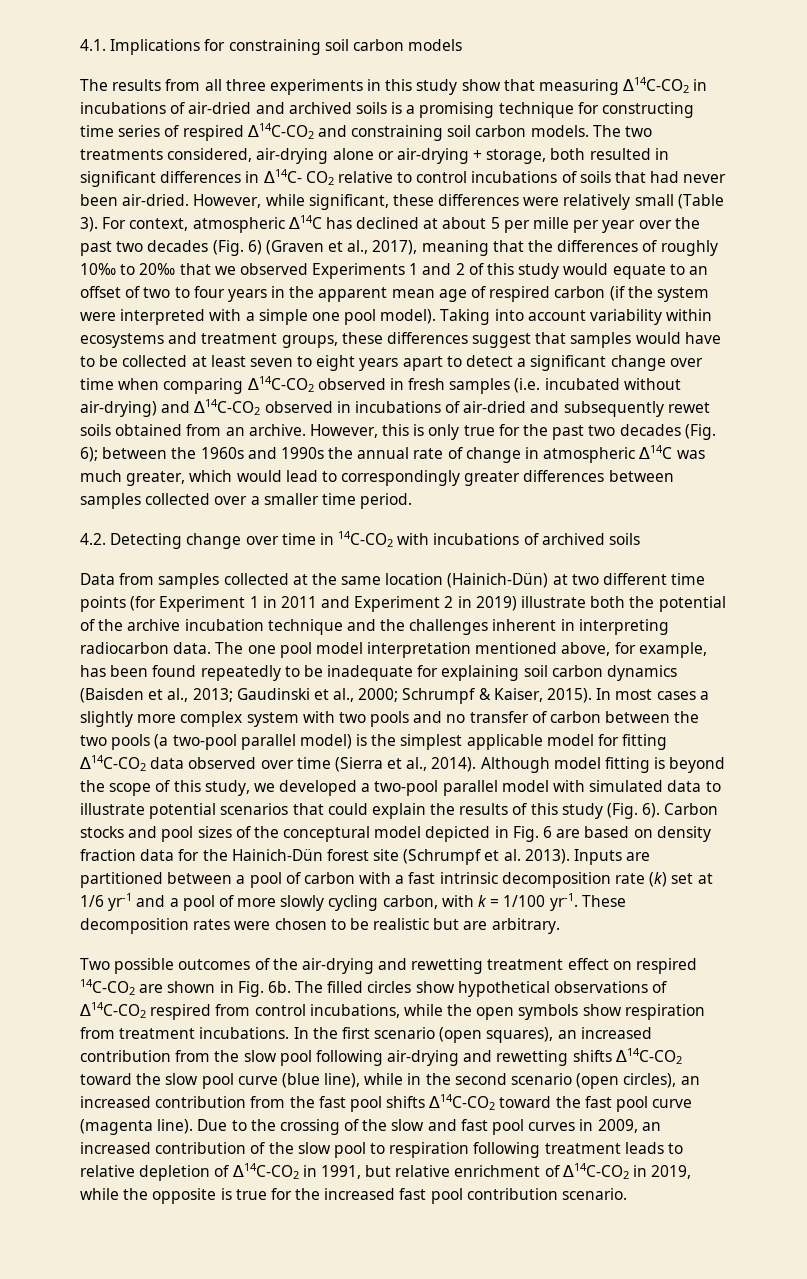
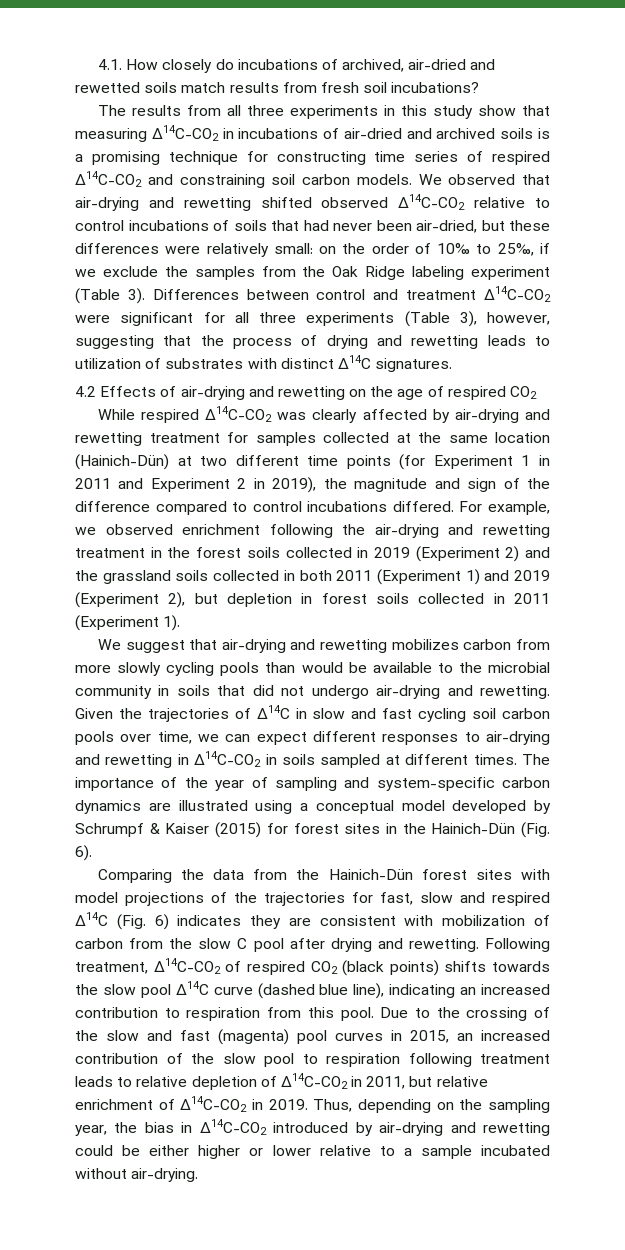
[110,39,463,55] Implications for constraining soil carbon models -> [126,59,496,73] [75,82,480,93] How closely do incubations of archived, air-dried and rewetted soils match results from fresh soil incubations?
[592,125,653,137] [80,148,669,164] [80,169,334,187] The two treatments considered, air-drying alone or air-drying + storage, both resulted in significant differences in ∆14C- CO2 -> [418,174,550,185] [75,194,466,211] We observed that air-drying and rewetting shifted observed ∆14C-CO2
[122,194,724,210] [80,215,700,233] [80,240,718,256] [80,263,708,279] [80,286,709,302] [80,309,713,325] [80,332,721,348] [80,355,703,371] [80,376,681,394] [80,399,710,417] [80,424,716,440] [80,445,705,463] [80,470,674,486] [80,493,413,509] [80,531,641,549] [80,573,155,585] air-dried. However, while significant, these differences were relatively small (Table 3). For context, atmospheric ∆14C has declined at about 5 per mille per year over the past two decades (Fig. 6) (Graven et al., 2017), meaning that the differences of roughly 10‰ to 20‰ that we observed Experiments 1 and 2 of this study would equate to an offset of two to four years in the apparent mean age of respired carbon (if the system were interpreted with a simple one pool model). Taking into account variability within ecosystems and treatment groups, these differences suggest that samples would have to be collected at least seven to eight years apart to detect a significant change over time when comparing ∆14C-CO2 observed in fresh samples (i.e. incubated without air-drying) and ∆14C-CO2 observed in incubations of air-dried and subsequently rewet soils obtained from an archive. However, this is only true for the past two decades (Fig. 6); between the 1960s and 1990s the annual rate of change in atmospheric ∆14C was much greater, which would lead to correspondingly greater differences between samples collected over a smaller time period. // 4.2. Detecting change over time in 14C-CO2 with incubations of archived soils // Data from -> [416,220,550,233] [75,243,550,257] [75,266,550,280] [75,286,551,304] [75,311,550,327] [75,335,550,349] [75,355,453,372] [75,386,538,400] [97,406,550,423] [75,432,248,446] air-dried, but these differences were relatively small: on the order of 10‰ to 25‰, if we exclude the samples from the Oak Ridge labeling experiment (Table 3). Differences between control and treatment ∆14C-CO2 were significant for all three experiments (Table 3), however, suggesting that the process of drying and rewetting leads to utilization of substrates with distinct ∆14C signatures. // 4.2 Effects of air-drying and rewetting on the age of respired CO2 // While respired ∆14C-CO2 was clearly affected by air-drying and rewetting treatment for
[475,596,726,612] [80,619,669,635] [80,642,707,658] [80,665,678,681] [80,688,709,704] [80,711,700,727] [80,734,668,750] [79,755,726,773] [80,780,721,796] [80,803,719,819] [80,826,711,842] [80,849,651,865] [80,872,713,888] [80,893,626,911] [80,918,560,934] [80,958,270,974] 2019) illustrate both the potential of the archive incubation technique and the challenges inherent in interpreting radiocarbon data. The one pool model interpretation mentioned above, for example, has been found repeatedly to be inadequate for explaining soil carbon dynamics (Baisden et al., 2013; Gaudinski et al., 2000; Schrumpf & Kaiser, 2015). In most cases a slightly more complex system with two pools and no transfer of carbon between the two pools (a two-pool parallel model) is the simplest applicable model for fitting ∆14C-CO2 data observed over time (Sierra et al., 2014). Although model fitting is beyond the scope of this study, we developed a two-pool parallel model with simulated data to illustrate potential scenarios that could explain the results of this study (Fig. 6). Carbon stocks and pool sizes of the conceptural model depicted in Fig. 6 are based on density fraction data for the Hainich-Dün forest site (Schrumpf et al. 2013). Inputs are partitioned between a pool of carbon with a fast intrinsic decomposition rate (k) set at 1/6 yr-1 and a pool of more slowly cycling carbon, with k = 1/100 yr-1. These decomposition rates were chosen to be realistic but are arbitrary. // Two possible outcomes of -> [272,477,550,493] [75,501,550,515] [75,524,333,538] 2019), the magnitude and sign of the difference compared to control incubations differed. For example, we observed enrichment following
[567,958,698,974] [80,979,668,997] [79,1002,705,1020] [80,1027,652,1043] [80,1048,682,1066] [80,1073,700,1089] [80,1094,693,1112] [80,1119,194,1135] effect on respired 14C-CO2 are shown in Fig. 6b. The filled circles show hypothetical observations of ∆14C-CO2 respired from control incubations, while the open symbols show respiration from treatment incubations. In the first scenario (open squares), an increased contribution from the slow pool following air-drying and rewetting shifts ∆14C-CO2 toward the slow pool curve (blue line), while in the second scenario (open circles), an increased contribution from the fast pool shifts ∆14C-CO2 toward the fast pool curve (magenta line). -> [150,546,550,562] [75,569,550,585] [75,592,550,608] [75,615,181,631] [97,639,550,653] [75,662,551,676] [75,685,550,699] [75,705,551,722] [75,731,550,745] [75,751,550,768] [75,777,550,791] [75,800,551,814] [75,822,550,838] [75,845,92,861] [97,869,550,883] [75,892,550,906] [75,912,550,930] [75,938,550,952] [75,958,550,976] [75,981,550,999] [75,1007,374,1021] in the forest soils collected in 2019 (Experiment 2) and the grassland soils collected in both 2011 (Experiment 1) and 2019 (Experiment 2), but depletion in forest soils collected in 2011 (Experiment 1). // We suggest that air-drying and rewetting mobilizes carbon from more slowly cycling pools than would be available to the microbial community in soils that did not undergo air-drying and rewetting. Given the trajectories of ∆14C in slow and fast cycling soil carbon pools over time, we can expect different responses to air-drying and rewetting in ∆14C-CO2 in soils sampled at different times. The importance of the year of sampling and system-specific carbon dynamics are illustrated using a conceptual model developed by Schrumpf & Kaiser (2015) for forest sites in the Hainich-Dün (Fig. 6). // Comparing the data from the Hainich-Dün forest sites with model projections of the trajectories for fast, slow and respired ∆14C (Fig. 6) indicates they are consistent with mobilization of carbon from the slow C pool after drying and rewetting. Following treatment, ∆14C-CO2 of respired CO2 (black points) shifts towards the slow pool ∆14C curve (dashed blue line), indicating an increased contribution to respiration from this pool.
(488, 1125) none -> [218,1029,289,1045] (magenta)
[597,1119,638,1133] 2009, -> [410,1030,449,1043] 2015,
[320,1165,361,1179] 1991, -> [366,1076,406,1089] 2011,
[651,1165,692,1179] [80,1188,628,1204] 2019, while the opposite is true for the increased fast pool contribution scenario. -> [268,1099,550,1113] [75,1119,550,1136] [75,1145,550,1159] [75,1168,199,1182] 2019. Thus, depending on the sampling year, the bias in ∆14C-CO2 introduced by air-drying and rewetting could be either higher or lower relative to a sample incubated without air-drying.

